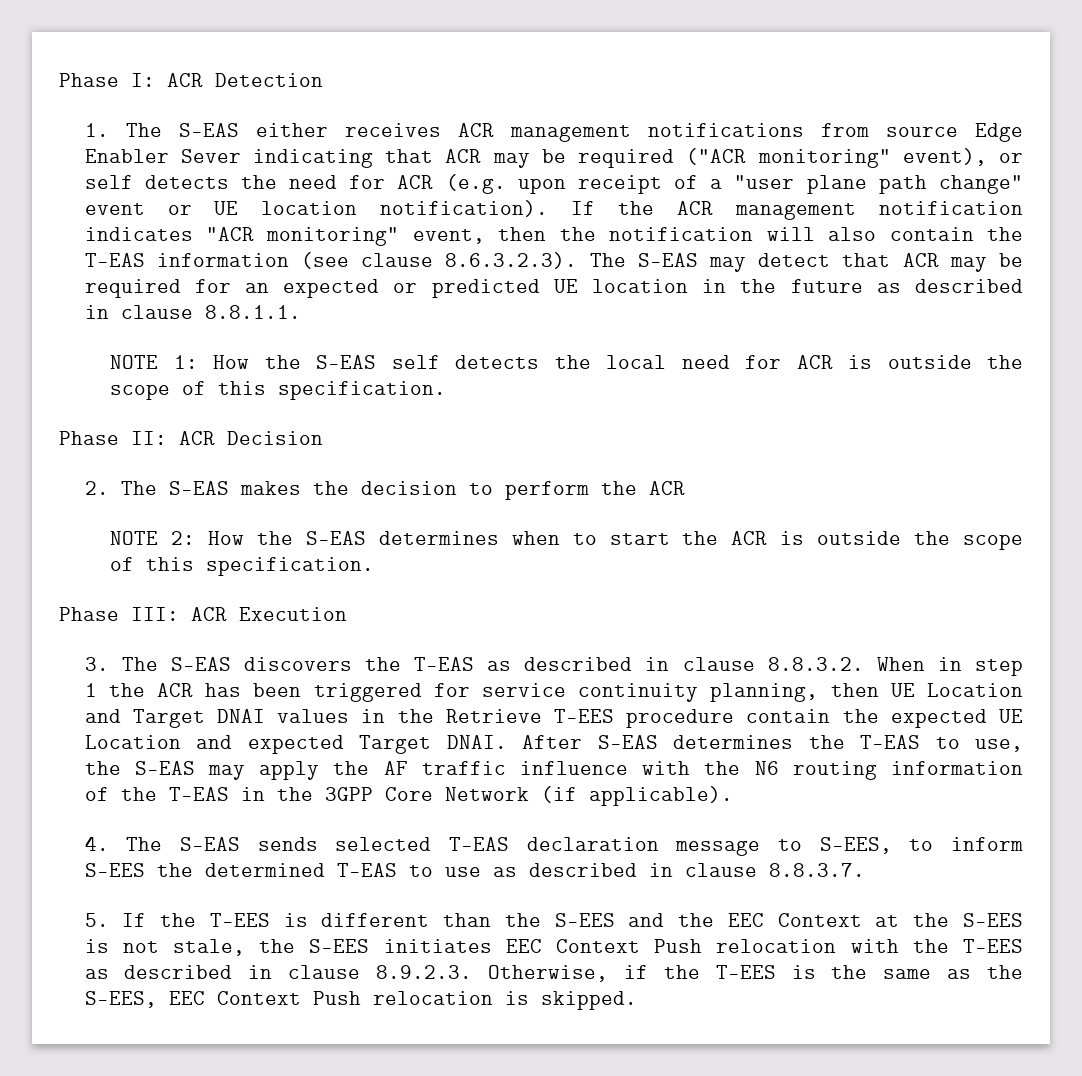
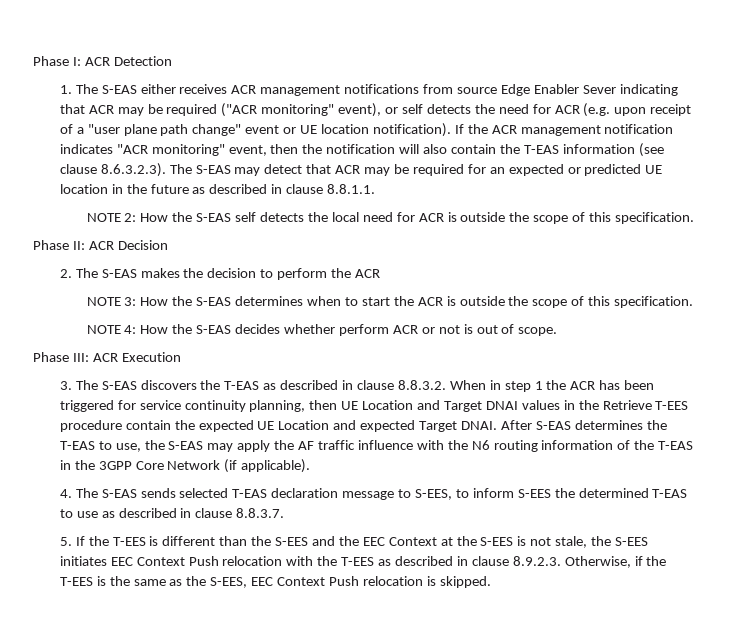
[173,355,198,369] 1: -> [124,213,137,222] 2:
[171,531,196,545] 2: -> [124,297,137,306] 3:
(375, 566) none -> [86,324,558,336] // NOTE 4: How the S-EAS decides whether perform ACR or not is out of scope.

